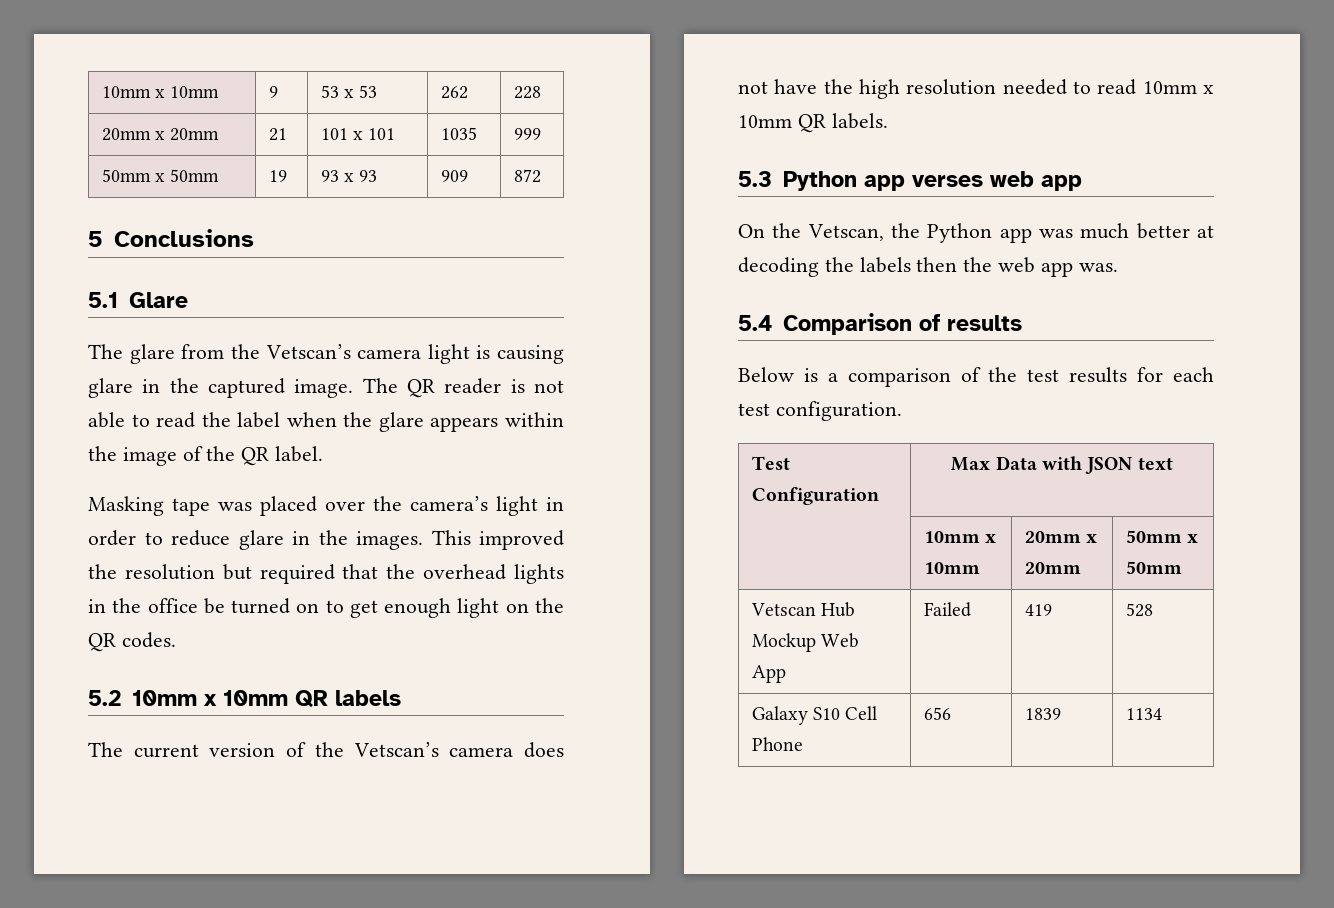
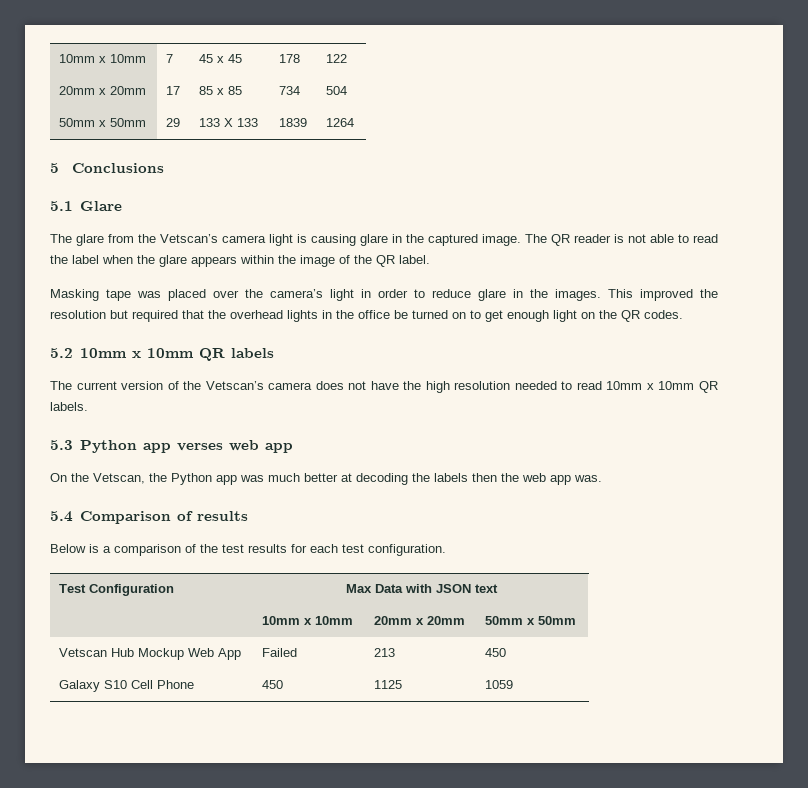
[101,86,220,98] [268,86,278,98] [320,85,378,98] [440,86,468,99] [513,86,541,99] [101,128,220,141] [268,128,287,141] [320,128,396,140] [440,127,477,140] [513,128,541,140] [101,169,220,182] [268,170,287,182] [320,170,378,182] [440,170,468,182] [513,169,541,183] 10mm x 10mm | 9 | 53 x 53 | 262 | 228 // 20mm x 20mm | 21 | 101 x 101 | 1035 | 999 // 50mm x 50mm | 19 | 93 x 93 | 909 | 872 -> [59,54,147,63] [166,54,174,63] [199,54,243,63] [279,54,301,63] [326,54,348,63] [59,86,147,95] [166,86,181,95] [199,86,243,95] [279,86,301,95] [326,86,348,95] [59,118,147,127] [166,118,181,127] [199,118,259,127] [279,118,308,127] [326,118,355,127] 10mm x 10mm | 7 | 45 x 45 | 178 | 122 // 20mm x 20mm | 17 | 85 x 85 | 734 | 504 // 50mm x 50mm | 29 | 133 X 133 | 1839 | 1264
[1024,604,1052,616] [1125,603,1153,617] 419 | 528 -> [374,648,396,657] [485,648,507,657] 213 | 450
[923,707,951,720] [1024,708,1061,720] [1125,708,1162,720] 656 | 1839 | 1134 -> [262,680,284,689] [374,680,403,689] [485,680,514,689] 450 | 1125 | 1059

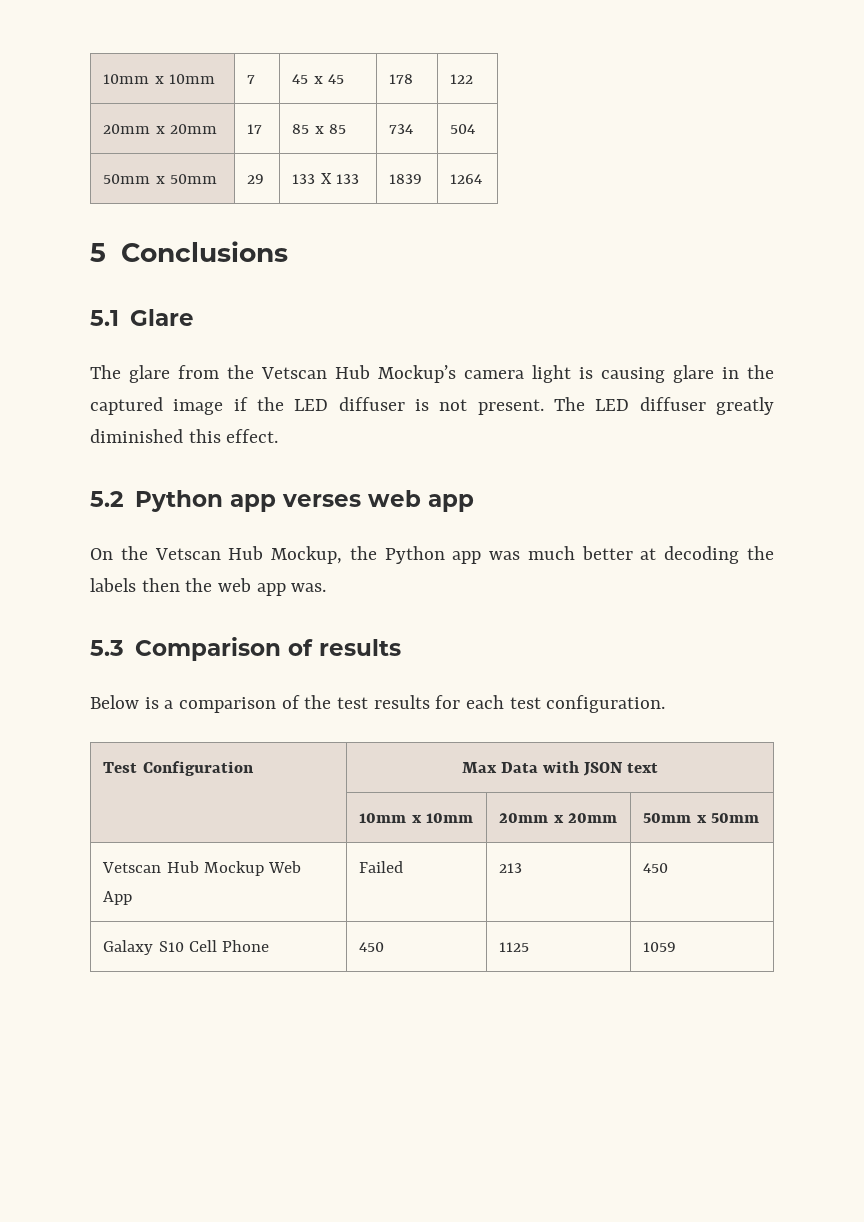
[160,234,218,243] Vetscan’s -> [261,365,456,383] Vetscan Hub Mockup’s
[482,234,718,246] [50,255,430,267] [50,289,718,301] [50,310,683,322] [50,348,274,361] [50,381,718,393] [50,402,88,411] [50,440,73,450] image. The QR reader is not able to read the label when the glare appears within the image of the QR label. // Masking tape was placed over the camera’s light in order to reduce glare in the images. This improved the resolution but required that the overhead lights in the office be turned on to get enough light on the QR codes. // 5.2 10mm x 10mm QR labels // The current version of the Vetscan’s camera does not have the high resolution needed to read 10mm x 10mm QR labels. // 5.3 -> [173,397,774,415] [90,429,279,443] [90,491,124,507] image if the LED diffuser is not present. The LED diffuser greatly diminished this effect. // 5.2
[93,473,145,484] Vetscan, -> [154,546,343,564] Vetscan Hub Mockup,
[50,511,73,522] 5.4 -> [90,640,124,656] 5.3

